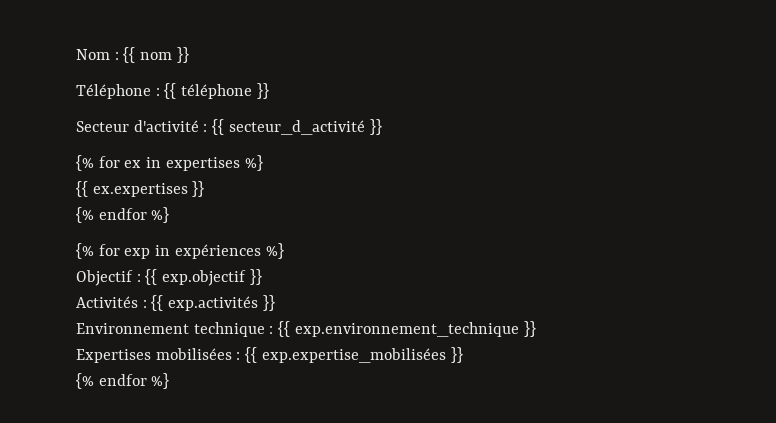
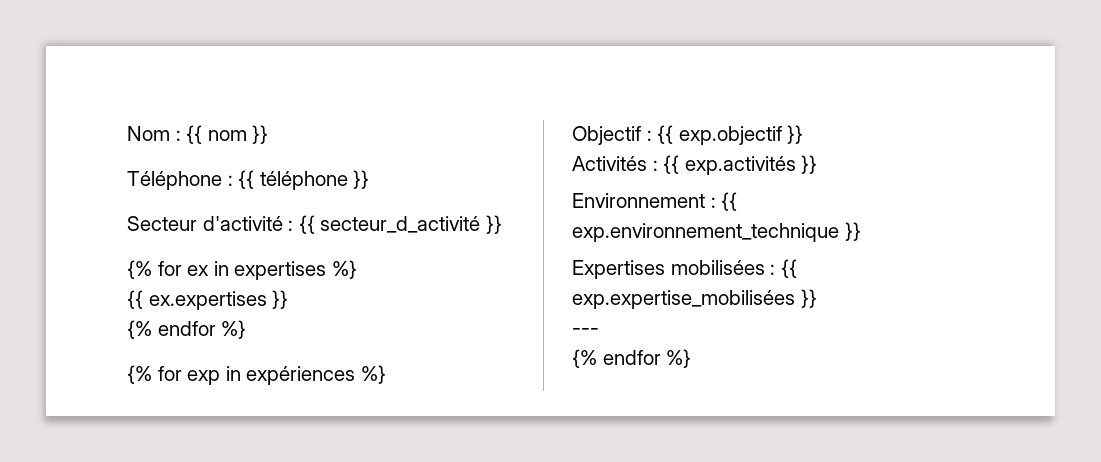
[193,322,265,337] technique -> (705, 200) none
(463, 355) none -> [572,328,599,335] // ---

